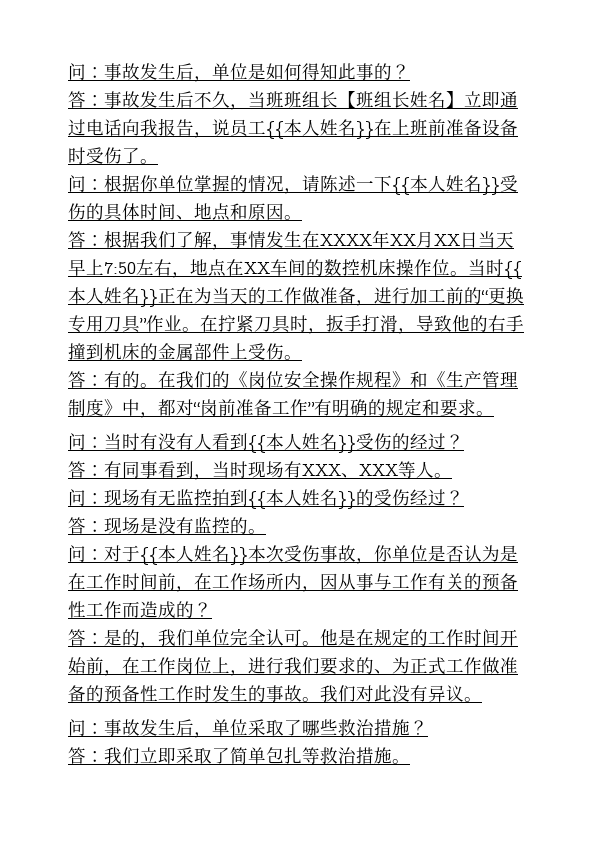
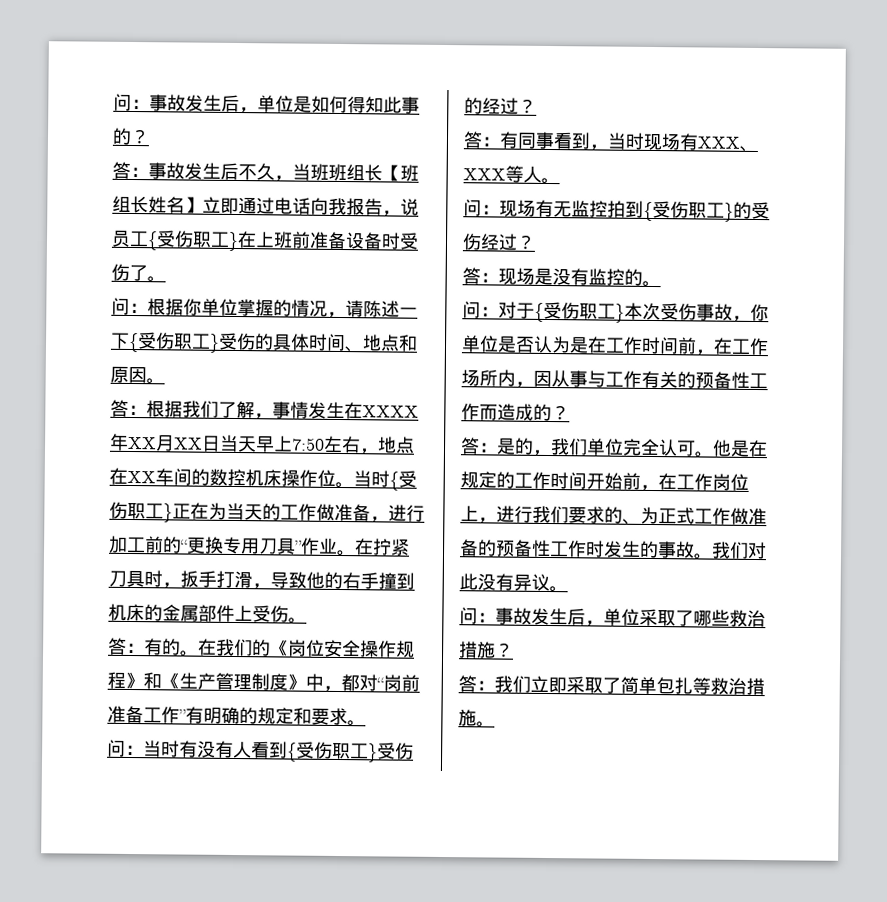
[266,119,374,139] {{本人姓名}} -> [147,230,239,252] {受伤职工}
[392,175,500,195] {{本人姓名}} -> [128,332,220,353] {受伤职工}
[504,261,522,279] [68,287,158,307] {{本人姓名}} -> [389,470,417,491] [109,501,173,523] {受伤职工}
[248,433,356,453] {{本人姓名}} -> [287,741,378,763] {受伤职工}
[248,489,356,509] {{本人姓名}} -> [643,200,734,222] {受伤职工}
[140,545,248,565] {{本人姓名}} -> [534,301,625,323] {受伤职工}

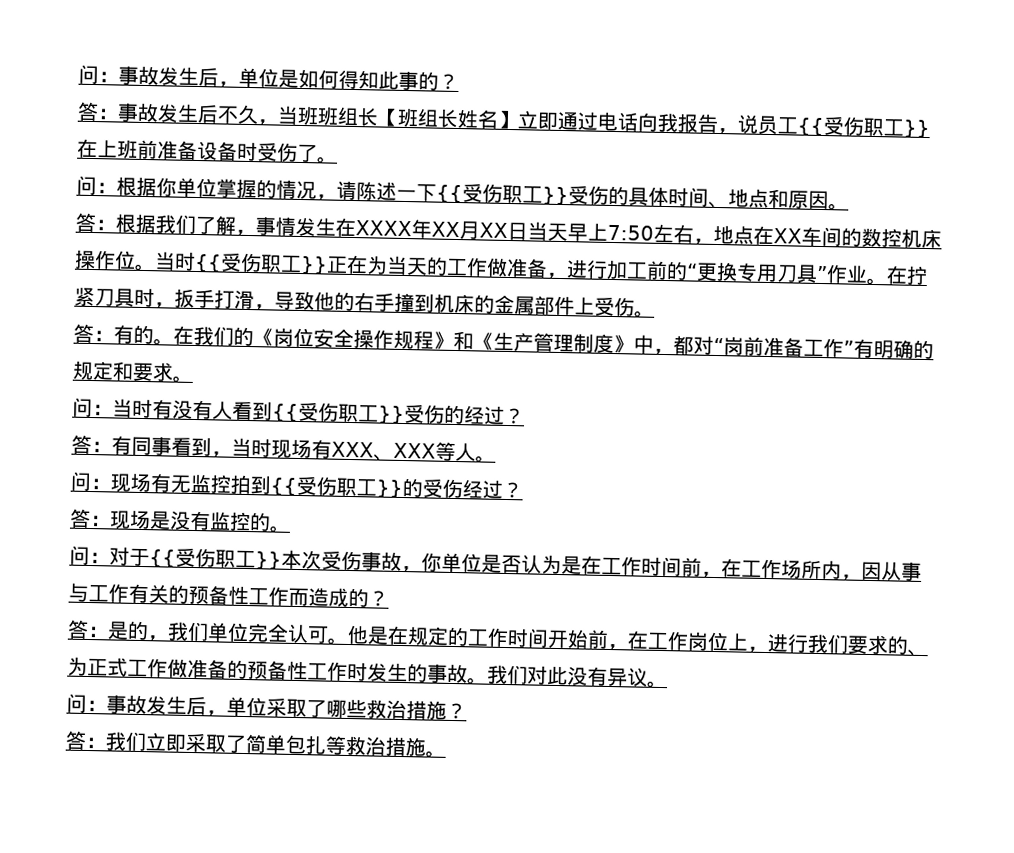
[147,230,239,252] {受伤职工} -> [797,116,930,139] {{受伤职工}}
[128,332,220,353] {受伤职工} -> [436,183,569,206] {{受伤职工}}
[389,470,417,491] [109,501,173,523] {受伤职工} -> [194,252,328,275] {{受伤职工}}
[287,741,378,763] {受伤职工} -> [272,401,405,425] {{受伤职工}}
[643,200,734,222] {受伤职工} -> [270,475,403,499] {{受伤职工}}
[534,301,625,323] {受伤职工} -> [149,547,282,570] {{受伤职工}}

